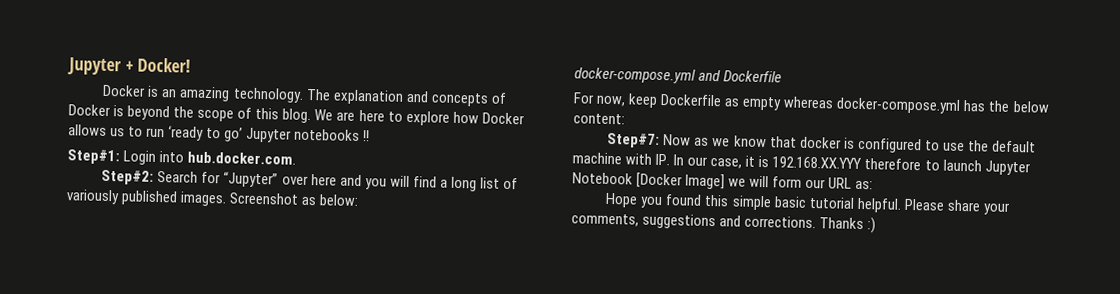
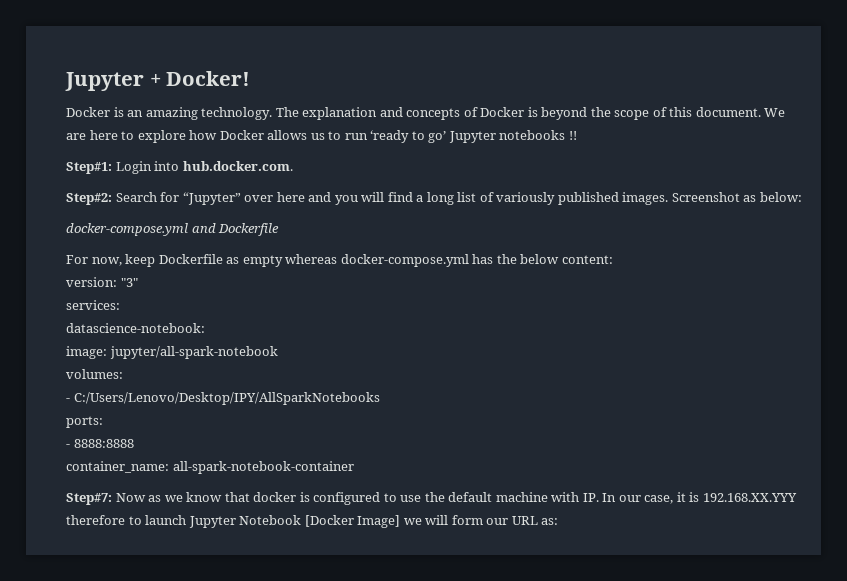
[282,108,312,124] blog. -> [695,107,761,117] document.
(625, 119) none -> [66,277,138,287] [66,300,120,310] [66,323,205,333] [66,346,278,359] [66,369,123,379] [66,392,380,405] [66,416,103,428] [66,439,134,448] [66,461,354,474] // version: "3" // services: // datascience-notebook: // image: jupyter/all-spark-notebook // volumes: // - C:/Users/Lenovo/Desktop/IPY/AllSparkNotebooks // ports: // - 8888:8888 // container_name: all-spark-notebook-container
[605,192,1010,215] [571,213,877,234] // Hope you found this simple basic tutorial helpful. Please share your comments, suggestions and corrections. Thanks :) -> (559, 521) none

